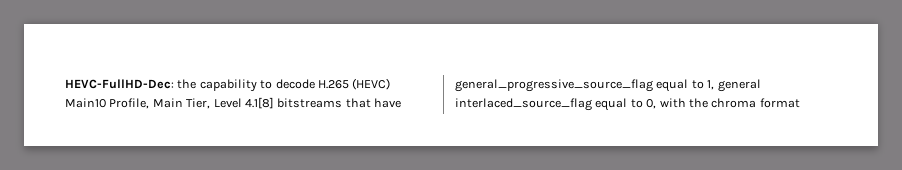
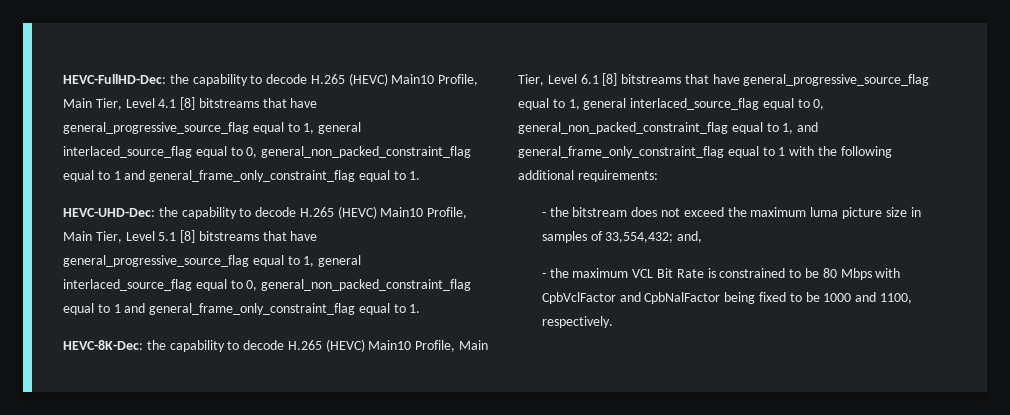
[244,97,274,109] 4.1[8] -> [158,97,196,110] 4.1 [8]
[659,98,800,108] with the chroma format -> [261,146,472,158] [63,170,421,182] [63,206,468,219] [63,230,318,243] [63,255,362,267] [63,279,472,291] [63,303,421,315] [63,339,489,352] [518,73,930,86] [518,98,825,110] [518,122,819,134] [518,146,892,158] [518,170,658,182] [541,207,921,219] [541,231,703,243] [541,268,901,280] [541,292,912,304] [541,316,613,328] general_non_packed_constraint_flag equal to 1 and general_frame_only_constraint_flag equal to 1. // HEVC-UHD-Dec: the capability to decode H.265 (HEVC) Main10 Profile, Main Tier, Level 5.1 [8] bitstreams that have general_progressive_source_flag equal to 1, general interlaced_source_flag equal to 0, general_non_packed_constraint_flag equal to 1 and general_frame_only_constraint_flag equal to 1. // HEVC-8K-Dec: the capability to decode H.265 (HEVC) Main10 Profile, Main Tier, Level 6.1 [8] bitstreams that have general_progressive_source_flag equal to 1, general interlaced_source_flag equal to 0, general_non_packed_constraint_flag equal to 1, and general_frame_only_constraint_flag equal to 1 with the following additional requirements: // - the bitstream does not exceed the maximum luma picture size in samples of 33,554,432; and, // - the maximum VCL Bit Rate is constrained to be 80 Mbps with CpbVclFactor and CpbNalFactor being fixed to be 1000 and 1100, respectively.

